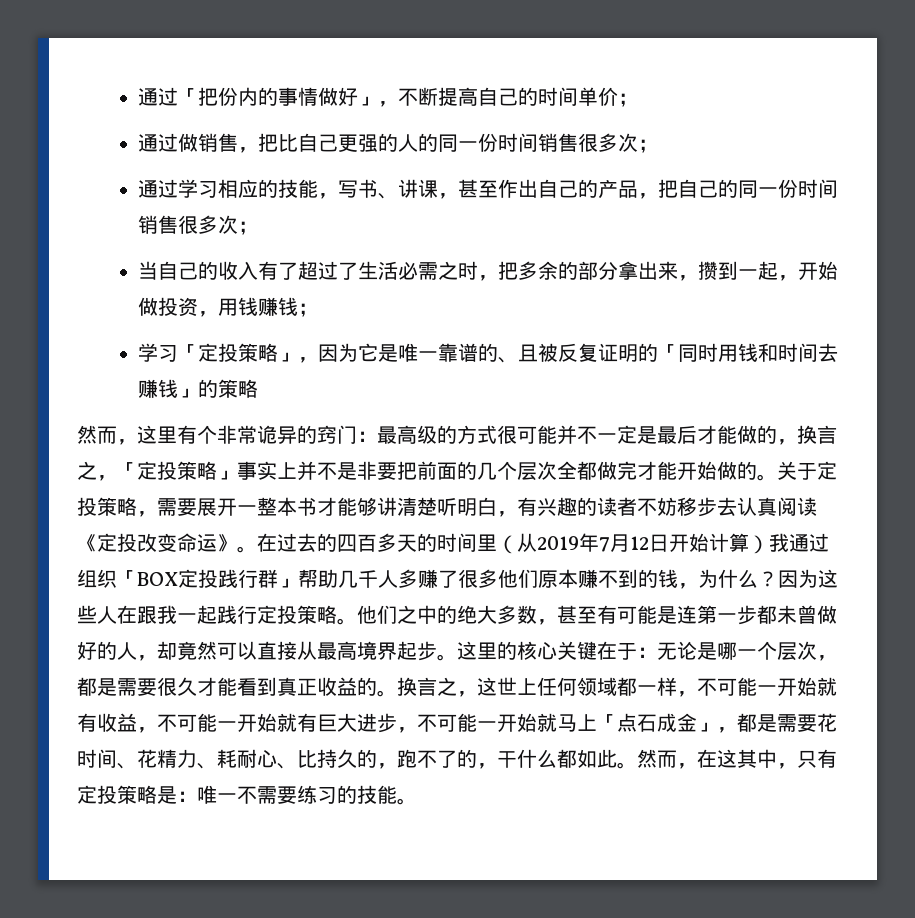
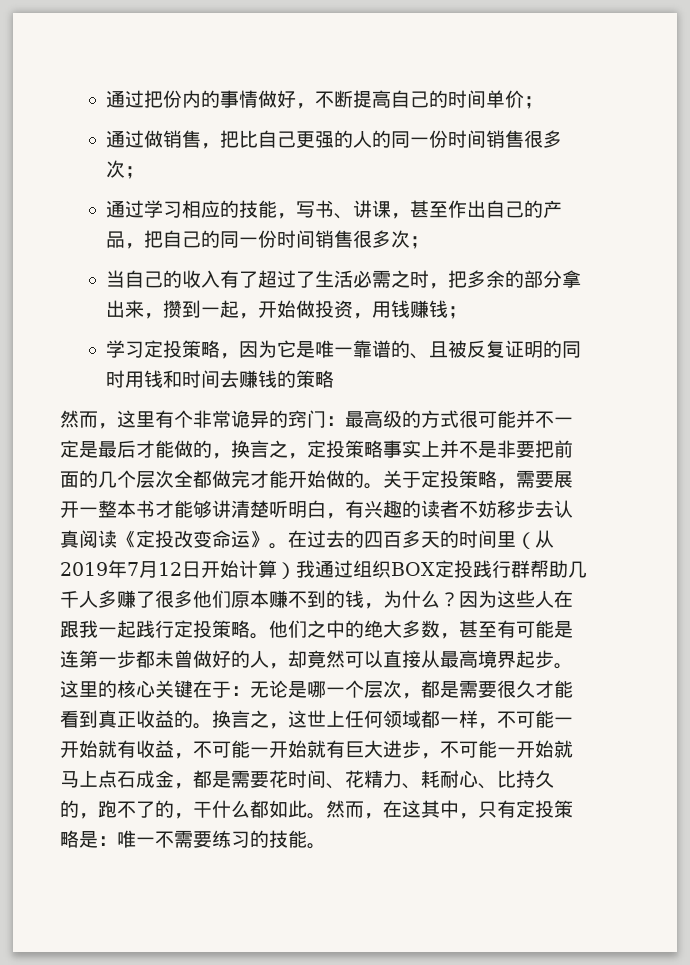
[137,87,198,106] 通过「 -> [105,90,144,108] 通过
[357,96,378,106] 」 -> (296, 99) none
[177,343,298,362] 「定投策略」 -> [143,340,220,358] 定投策略
[657,344,678,360] 「 -> (562, 349) none
[177,388,198,398] 」 -> (277, 379) none
[117,461,237,480] 「定投策略」 -> [307,440,383,458] 定投策略
[117,570,137,586] 「 -> (391, 569) none
[278,578,298,588] 」 -> (530, 569) none
[597,714,617,730] 「 -> (98, 778) none
[697,722,717,732] 」 -> (174, 779) none

